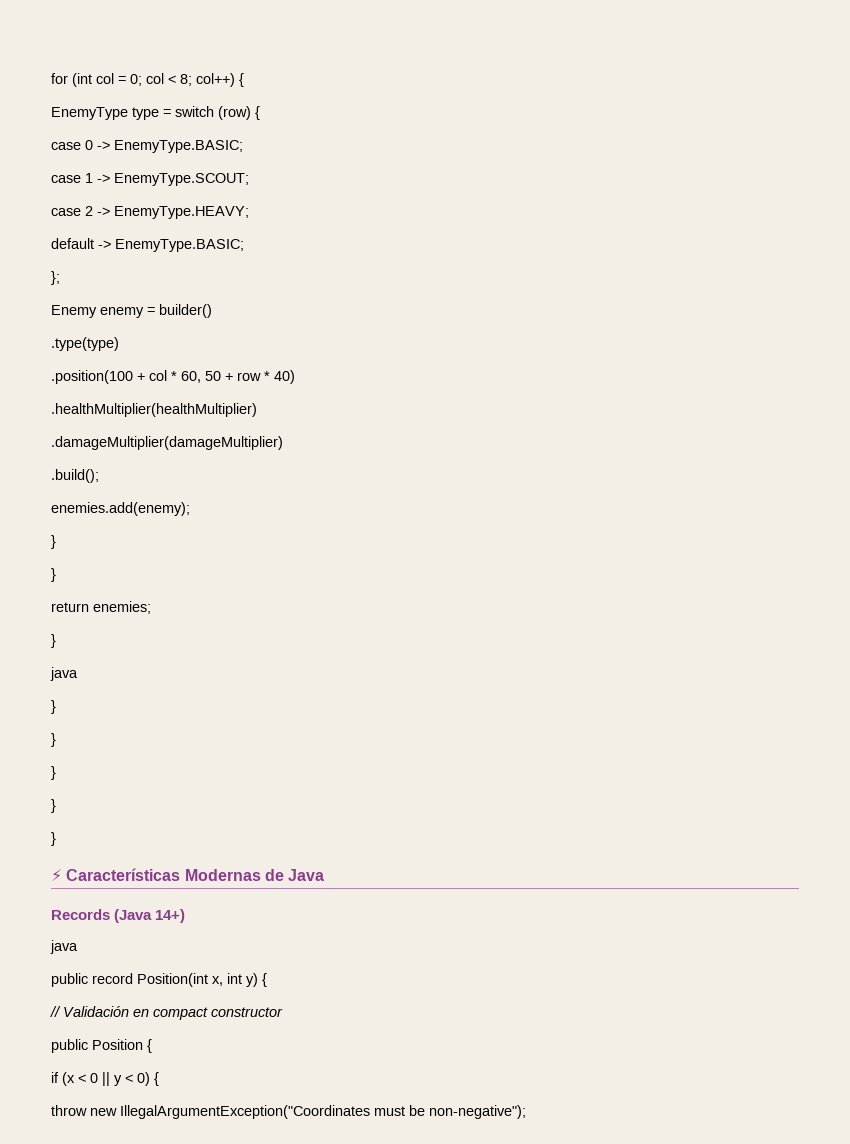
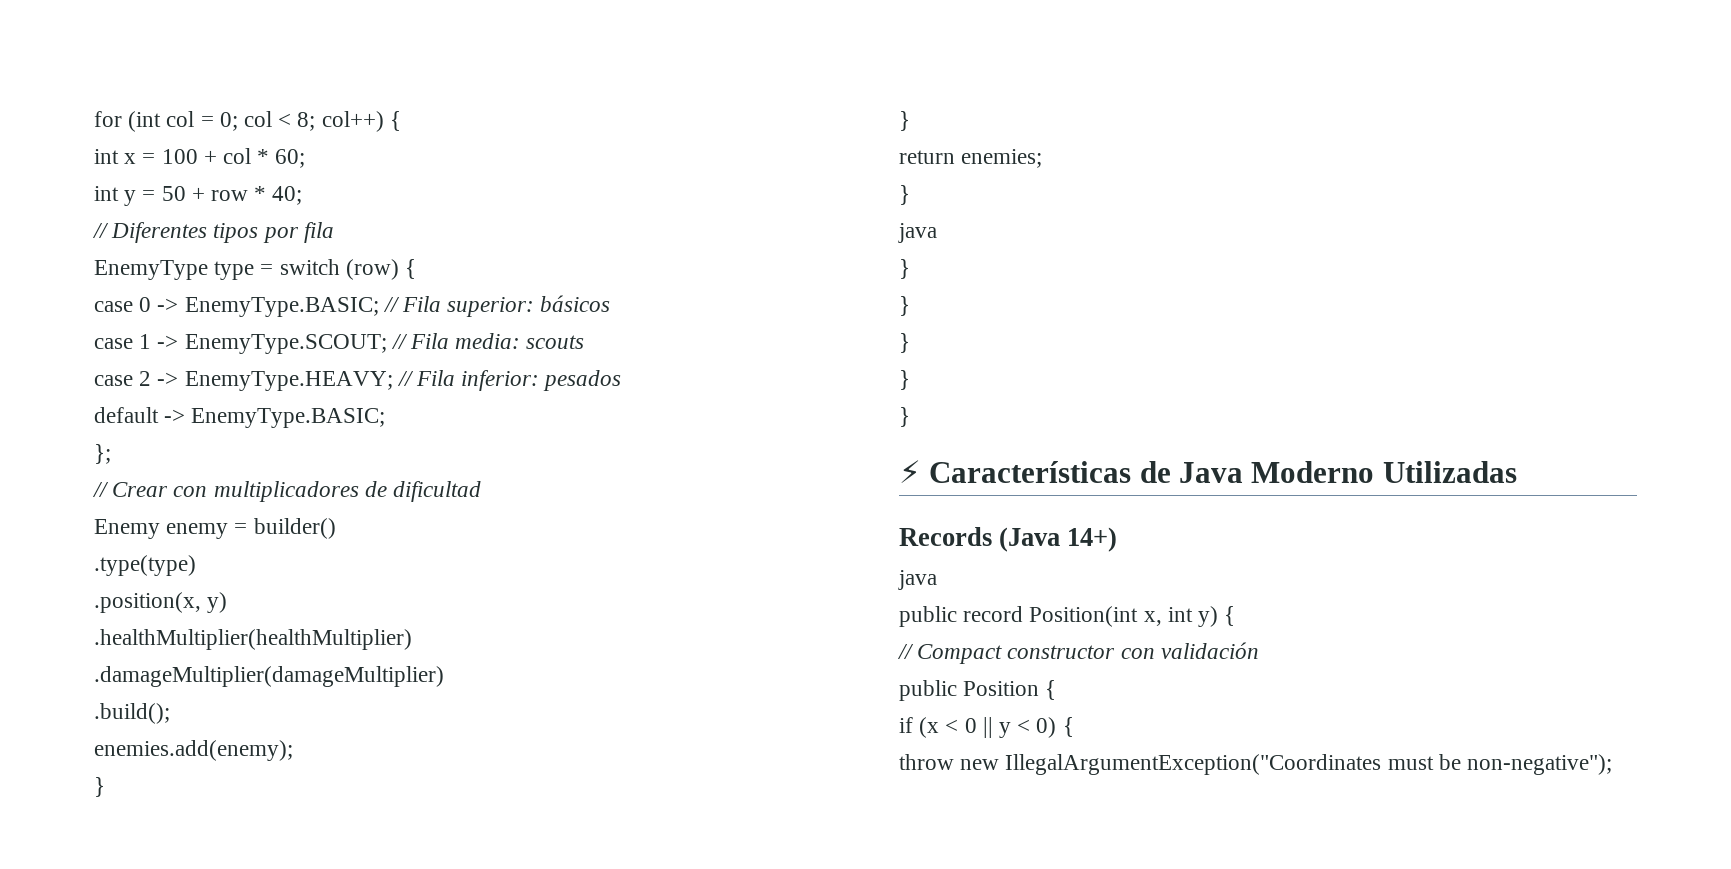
(244, 80) none -> [94,148,306,168] [94,186,303,206] [92,222,334,243] // int x = 100 + col * 60; // int y = 50 + row * 40; // // Diferentes tipos por fila
(243, 146) none -> [382,295,611,317] // Fila superior: básicos
(249, 179) none -> [390,333,585,349] // Fila media: scouts
(249, 212) none -> [396,370,622,391] // Fila inferior: pesados
(60, 278) none -> [92,481,482,502] // // Crear con multiplicadores de dificultad
[51,370,295,384] .position(100 + col * 60, 50 + row * 40) -> [94,592,228,613] .position(x, y)
[184,869,261,881] Modernas -> (1132, 472) none
(325, 875) none -> [1251,461,1517,483] Moderno Utilizadas
[63,1006,208,1020] Validación en compact -> [917,644,1003,664] Compact
(283, 1012) none -> [1120,642,1259,659] con validación

